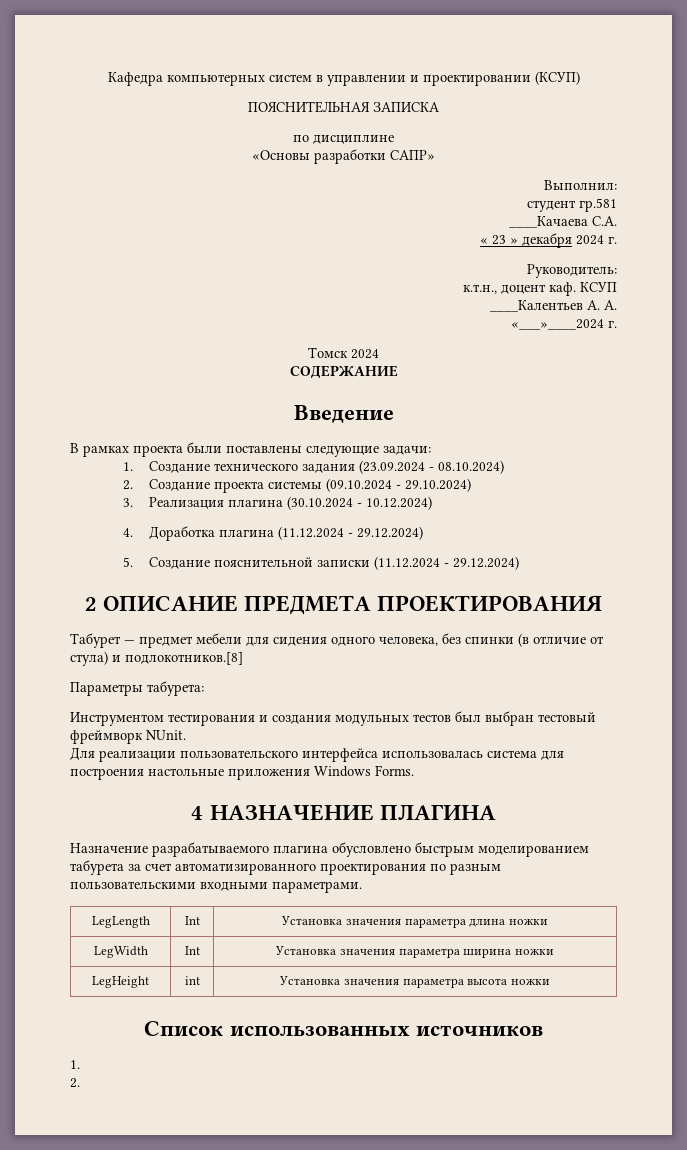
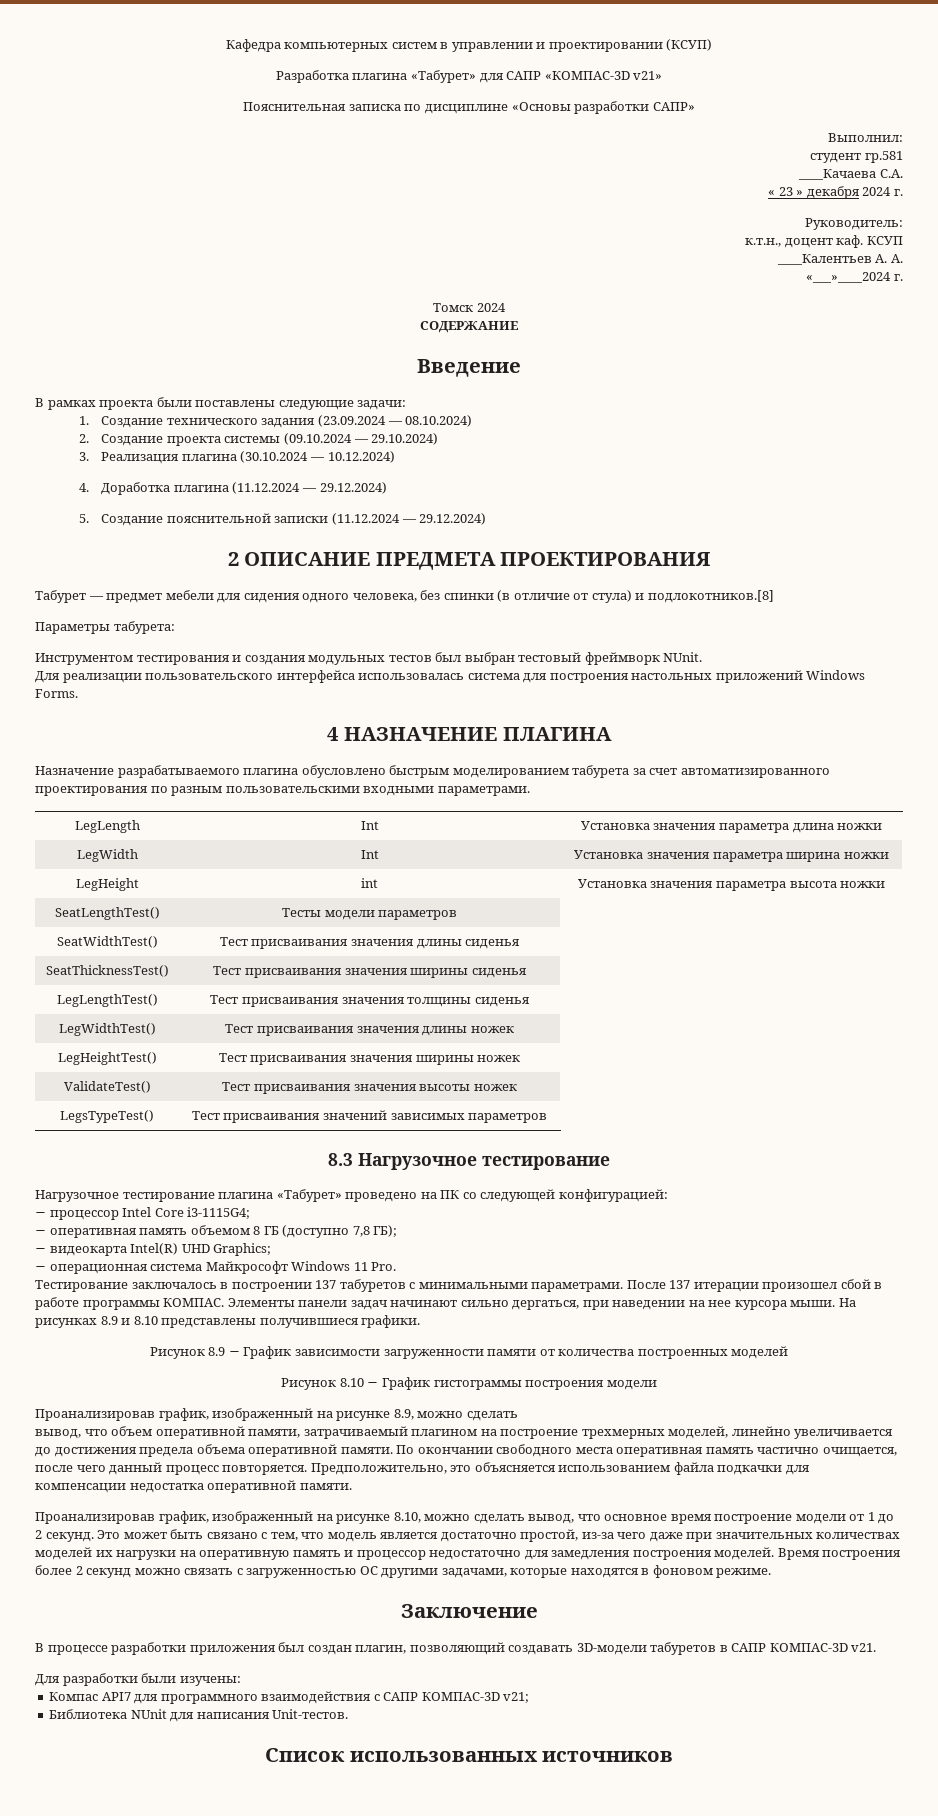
[248,101,440,113] ПОЯСНИТЕЛЬНАЯ ЗАПИСКА // -> [275,70,663,83] [243,102,401,111] Разработка плагина «Табурет» для САПР «КОМПАС-3D v21» // Пояснительная записка
(394, 139) // -> (508, 109) none
[429,467,435,471] - -> [387,421,403,425] —
[396,485,402,489] - -> [353,439,369,443] —
[357,503,363,507] - -> [309,457,325,461] —
[348,533,354,537] - -> [301,488,317,492] —
[444,563,450,567] - -> [401,519,417,523] —
[148,768,310,780] настольные приложения -> [631,670,803,683] настольных приложений
(550, 982) none -> [54,907,160,920] [281,908,458,920] [56,936,158,948] [219,937,521,949] [45,965,169,977] [213,966,527,978] [56,994,158,1007] [210,995,530,1007] [58,1023,156,1036] [225,1024,514,1036] [57,1052,157,1065] [218,1053,521,1065] [63,1081,151,1093] [222,1082,517,1094] [60,1110,154,1123] [191,1110,548,1123] [328,1153,610,1170] [35,1189,668,1202] [35,1207,251,1220] [35,1225,398,1238] [35,1243,272,1256] [35,1261,397,1274] [35,1279,883,1292] [35,1297,856,1310] [35,1315,421,1328] [149,1346,789,1359] [281,1377,657,1390] [35,1408,518,1421] [35,1426,894,1439] [35,1444,897,1457] [35,1462,810,1475] [35,1480,352,1493] [35,1511,895,1524] [35,1529,901,1542] [35,1547,902,1560] [35,1565,772,1578] [400,1604,538,1618] [35,1642,877,1655] [35,1673,241,1686] [49,1691,530,1704] [49,1709,349,1722] // SeatLengthTest() | Тесты модели параметров // SeatWidthTest() | Тест присваивания значения длины сиденья // SeatThicknessTest() | Тест присваивания значения ширины сиденья // LegLengthTest() | Тест присваивания значения толщины сиденья // LegWidthTest() | Тест присваивания значения длины ножек // LegHeightTest() | Тест присваивания значения ширины ножек // ValidateTest() | Тест присваивания значения высоты ножек // LegsTypeTest() | Тест присваивания значений зависимых параметров // 8.3 Нагрузочное тестирование // Нагрузочное тестирование плагина «Табурет» проведено на ПК со следующей конфигурацией: // − процессор Intel Core i3-1115G4; // − оперативная память объемом 8 ГБ (доступно 7,8 ГБ); // − видеокарта Intel(R) UHD Graphics; // − операционная система Майкрософт Windows 11 Pro. // Тестирование заключалось в построении 137 табуретов с минимальными параметрами. После 137 итерации произошел сбой в работе программы КОМПАС. Элементы панели задач начинают сильно дергаться, при наведении на нее курсора мыши. На рисунках 8.9 и 8.10 представлены получившиеся графики. // Рисунок 8.9 − График зависимости загруженности памяти от количества построенных моделей // Рисунок 8.10 − График гистограммы построения модели // Проанализировав график, изображенный на рисунке 8.9, можно сделать // вывод, что объем оперативной памяти, затрачиваемый плагином на построение трехмерных моделей, линейно увеличивается до достижения предела объема оперативной памяти. По окончании свободного места оперативная память частично очищается, после чего данный процесс повторяется. Предположительно, это объясняется использованием файла подкачки для компенсации недостатка оперативной памяти. // Проанализировав график, изображенный на рисунке 8.10, можно сделать вывод, что основное время построение модели от 1 до 2 секунд. Это может быть связано с тем, что модель является достаточно простой, из-за чего даже при значительных количествах моделей их нагрузки на оперативную память и процессор недостаточно для замедления построения моделей. Время построения более 2 секунд можно связать с загруженностью ОС другими задачами, которые находятся в фоновом режиме. // Заключение // В процессе разработки приложения был создан плагин, позволяющий создавать 3D-модели табуретов в САПР КОМПАС-3D v21. // Для разработки были изучены: // Компас API7 для программного взаимодействия с САПР КОМПАС-3D v21; // Библиотека NUnit для написания Unit-тестов.
[70,1060,80,1069] [70,1078,80,1088] // 1. // 2. -> (674, 1756) none

